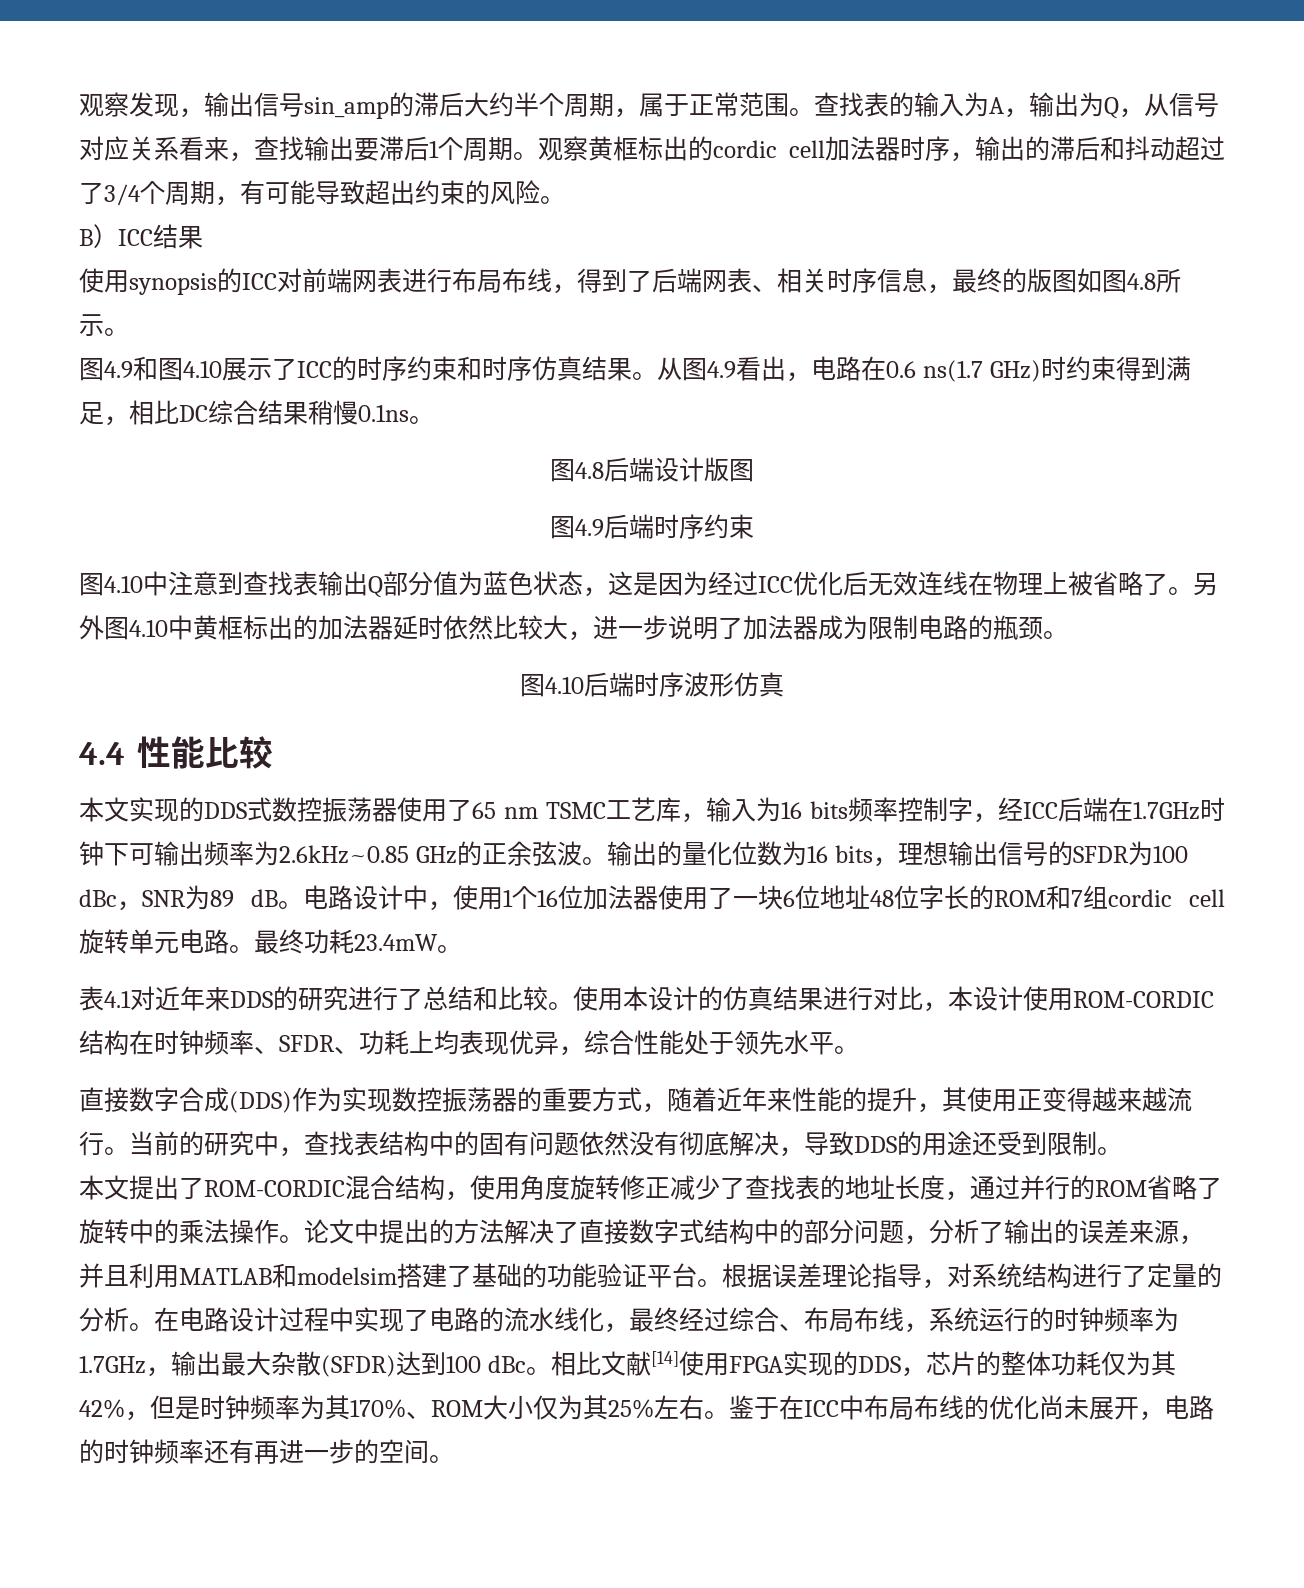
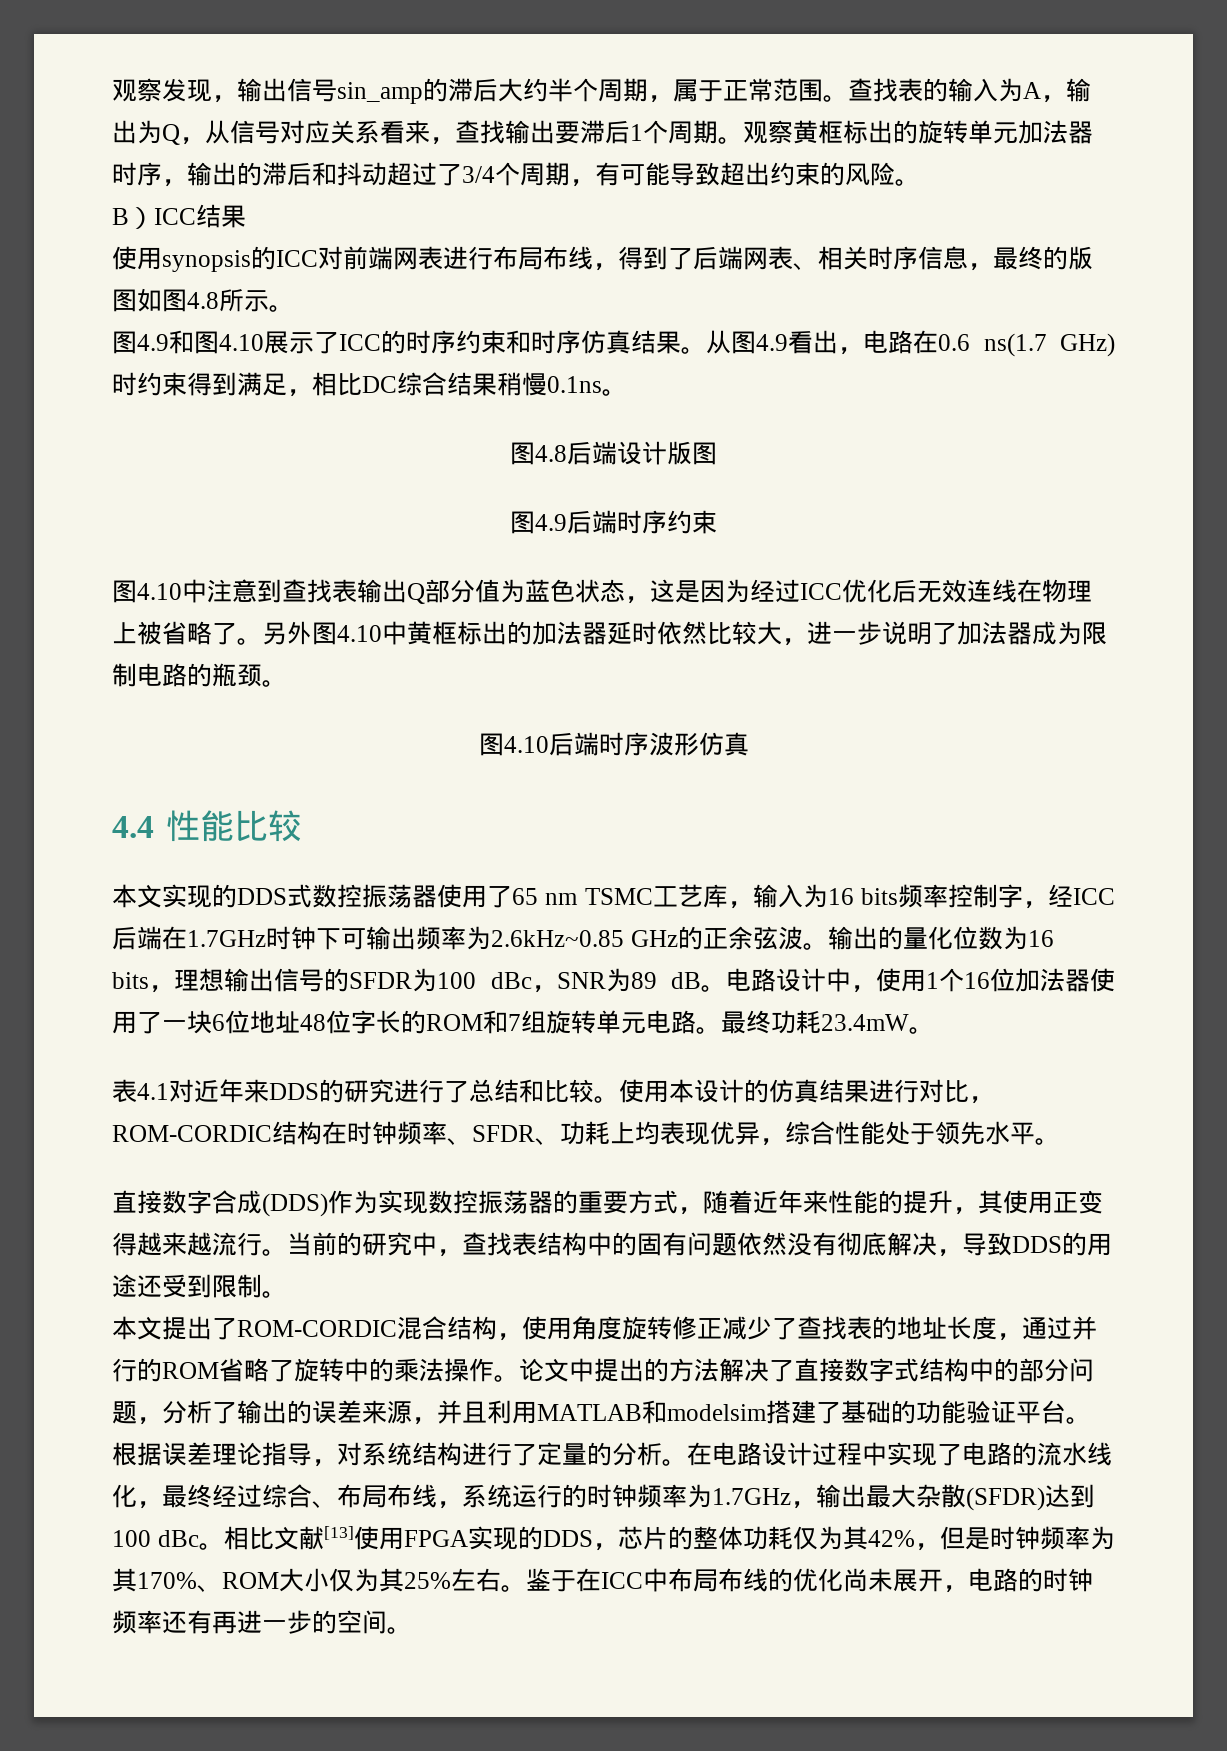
[713,140,825,158] cordic cell -> [918,120,1018,144] 旋转单元
[1108,889,1225,907] cordic cell -> (546, 1021) none
[948,986,1073,1011] 本设计使用 -> (994, 1100) none
[650,1351,679,1367] [14] -> [324,1526,354,1540] [13]

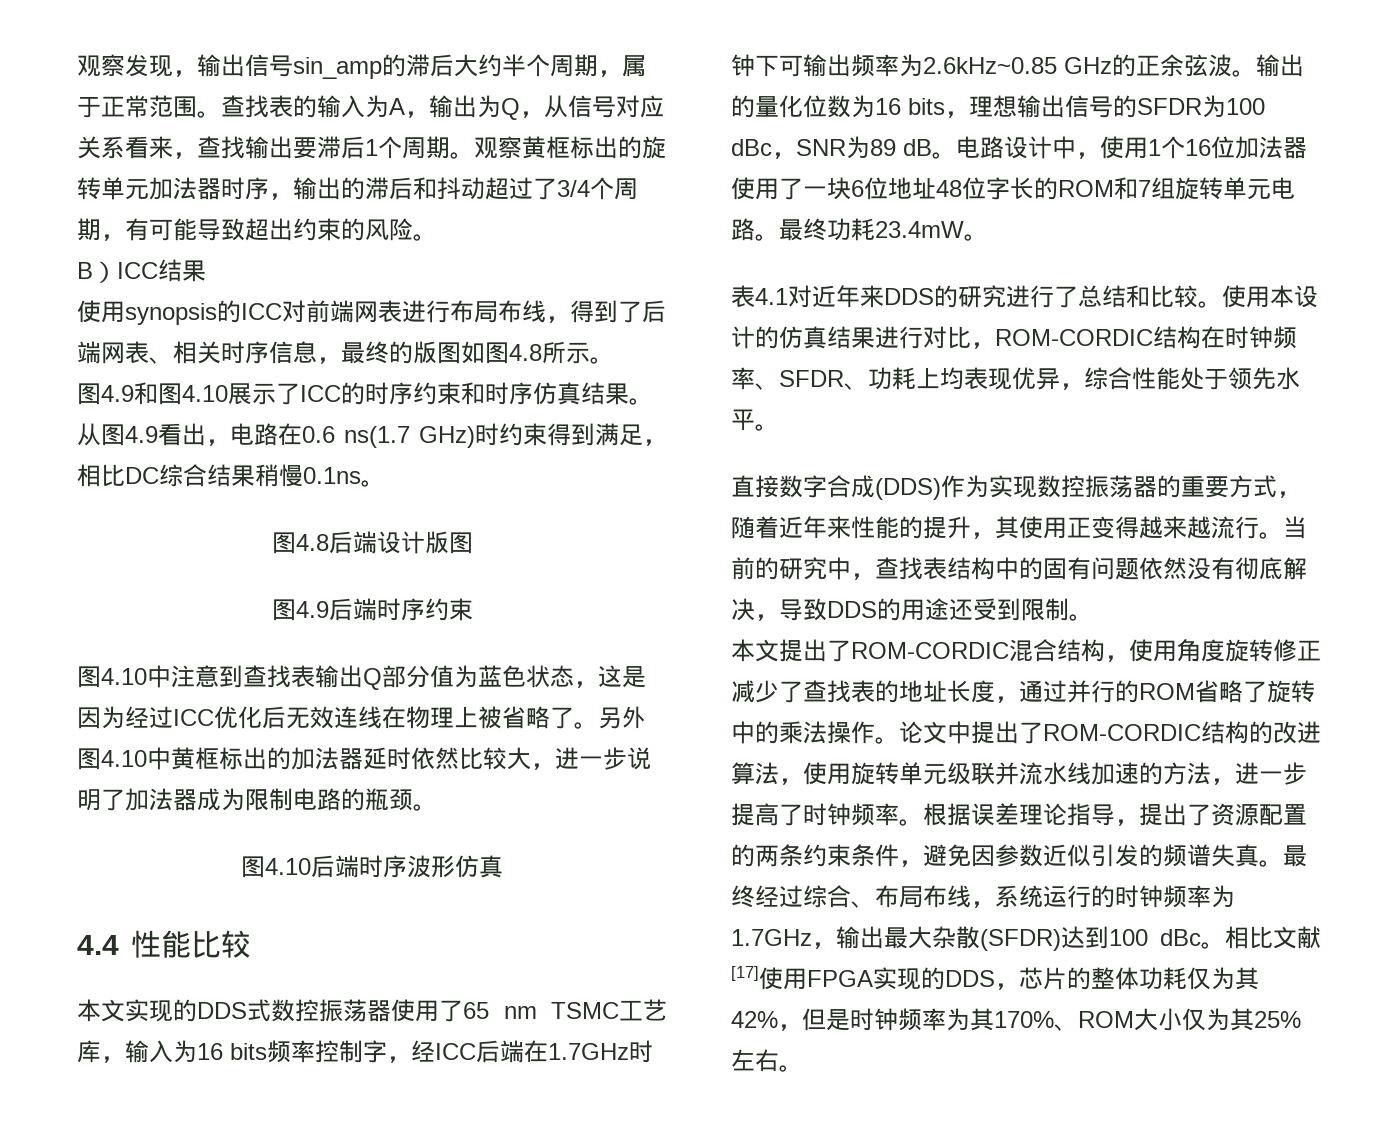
[644,1358,1094,1382] [112,1400,1066,1425] 的方法解决了直接数字式结构中的部分问题，分析了输出的误差来源，并且利用MATLAB和modelsim搭建了基础的功能验证平台 -> [1019,721,1321,744] [731,762,1307,785] [731,803,899,826] 了ROM-CORDIC结构的改进算法，使用旋转单元级联并流水线加速的方法，进一步提高了时钟频率
[337,1442,1112,1466] [112,1484,162,1509] 对系统结构进行了定量的分析。在电路设计过程中实现了电路的流水线化， -> [1139,803,1307,826] [731,844,1283,867] 提出了资源配置的两条约束条件，避免因参数近似引发的频谱失真。
[324,1526,354,1540] [13] -> [731,966,759,981] [17]
[526,1568,1093,1593] [112,1610,412,1634] 鉴于在ICC中布局布线的优化尚未展开，电路的时钟频率还有再进一步的空间。 -> (803, 1068) none

